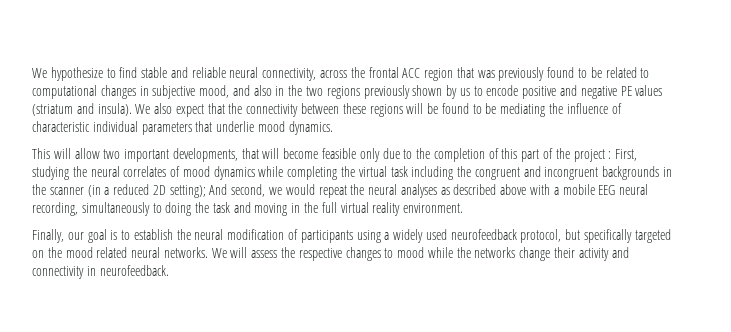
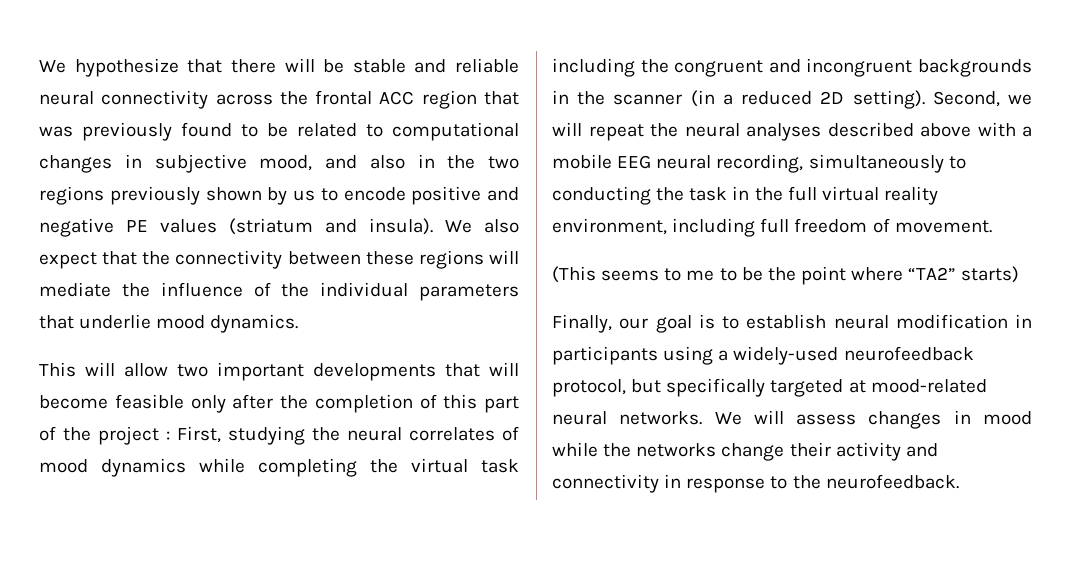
[106,67,138,78] to find -> [187,58,345,73] that there will be
[262,68,317,81] connectivity, -> [101,90,209,109] connectivity
[427,103,546,117] be found to be mediating -> [39,282,111,297] mediate
[32,121,90,132] characteristic -> [281,283,310,297] the
[172,148,238,162] developments, -> [313,363,436,381] developments
[382,148,413,159] due to -> [232,394,274,409] after
[169,184,315,198] setting); And second, we would -> [852,90,1032,109] [552,122,582,136] setting). Second, we will
[440,187,450,195] as -> (821, 132) none
[165,202,192,216] doing -> [552,186,651,205] conducting
[233,202,288,216] and moving -> (728, 194) none
[403,203,464,213] environment. -> [552,218,992,237] [552,266,1020,285] environment, including full freedom of movement. // (This seems to me to be the point where “TA2” starts)
[176,229,191,240] the -> (827, 321) none
[288,229,299,240] of -> [1015,314,1032,328] in
[393,229,447,243] widely used -> [733,346,839,365] widely-used
[32,247,128,258] on the mood related -> [848,379,987,393] at mood-related
[281,247,394,261] the respective changes to -> [868,410,971,429] changes in
(96, 271) none -> [686,475,821,493] response to the

